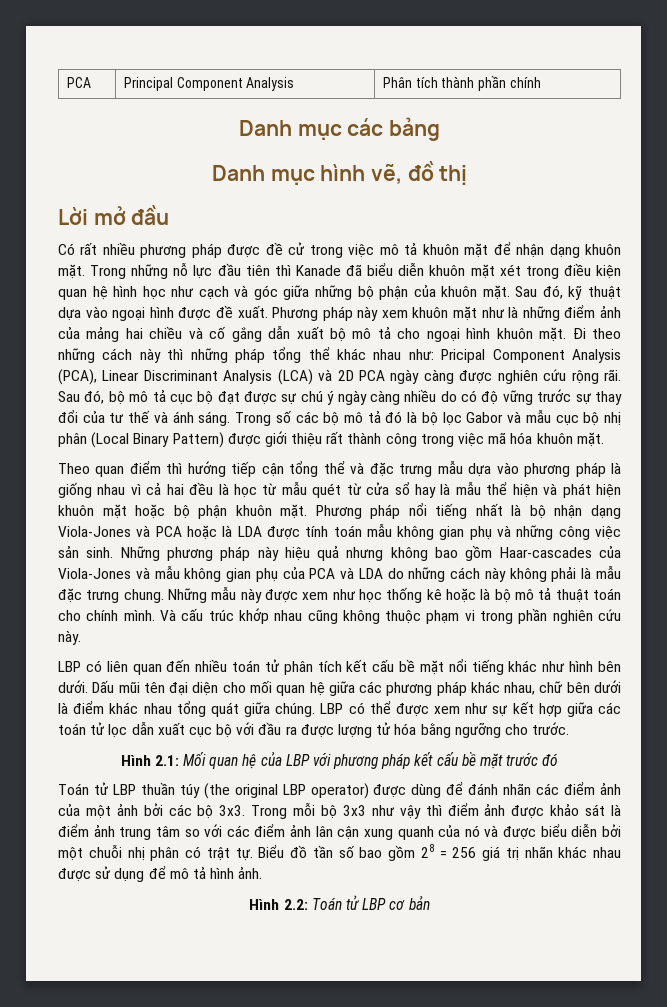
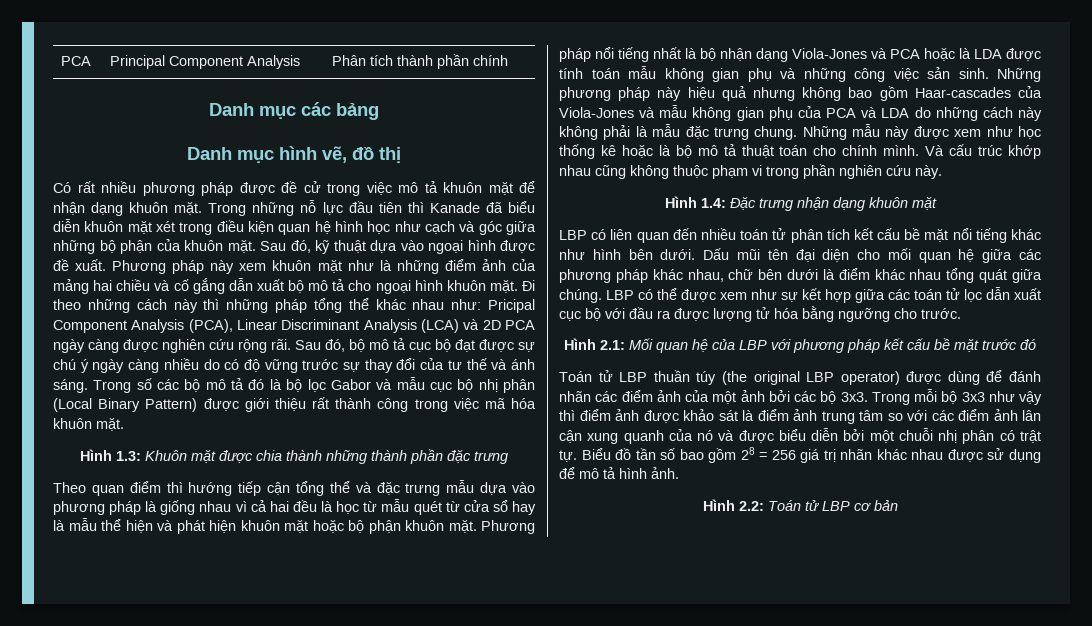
[58,205,170,225] // Lời mở đầu -> (401, 155) none
(604, 439) none -> [80,449,508,464] // Hình 1.3: Khuôn mặt được chia thành những thành phần đặc trưng
(81, 637) none -> [664,196,937,211] // Hình 1.4: Đặc trưng nhận dạng khuôn mặt

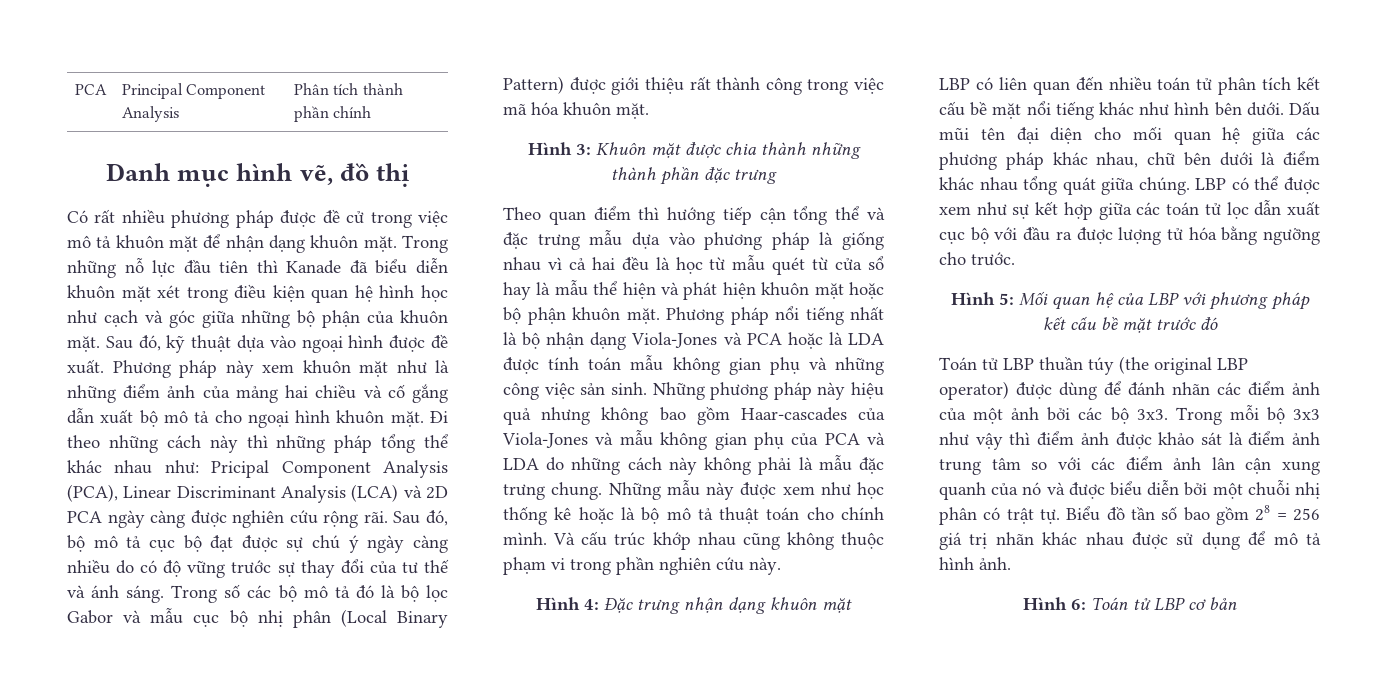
[209,102,379,120] // Danh mục các bảng -> (372, 112) none
[116,451,141,461] 1.3: -> [575,144,591,155] 3:
[700,198,726,208] 1.4: -> [584,599,599,610] 4:
[600,340,625,350] 2.1: -> [998,293,1014,305] 5:
[738,501,764,511] 2.2: -> [1070,599,1086,610] 6:

